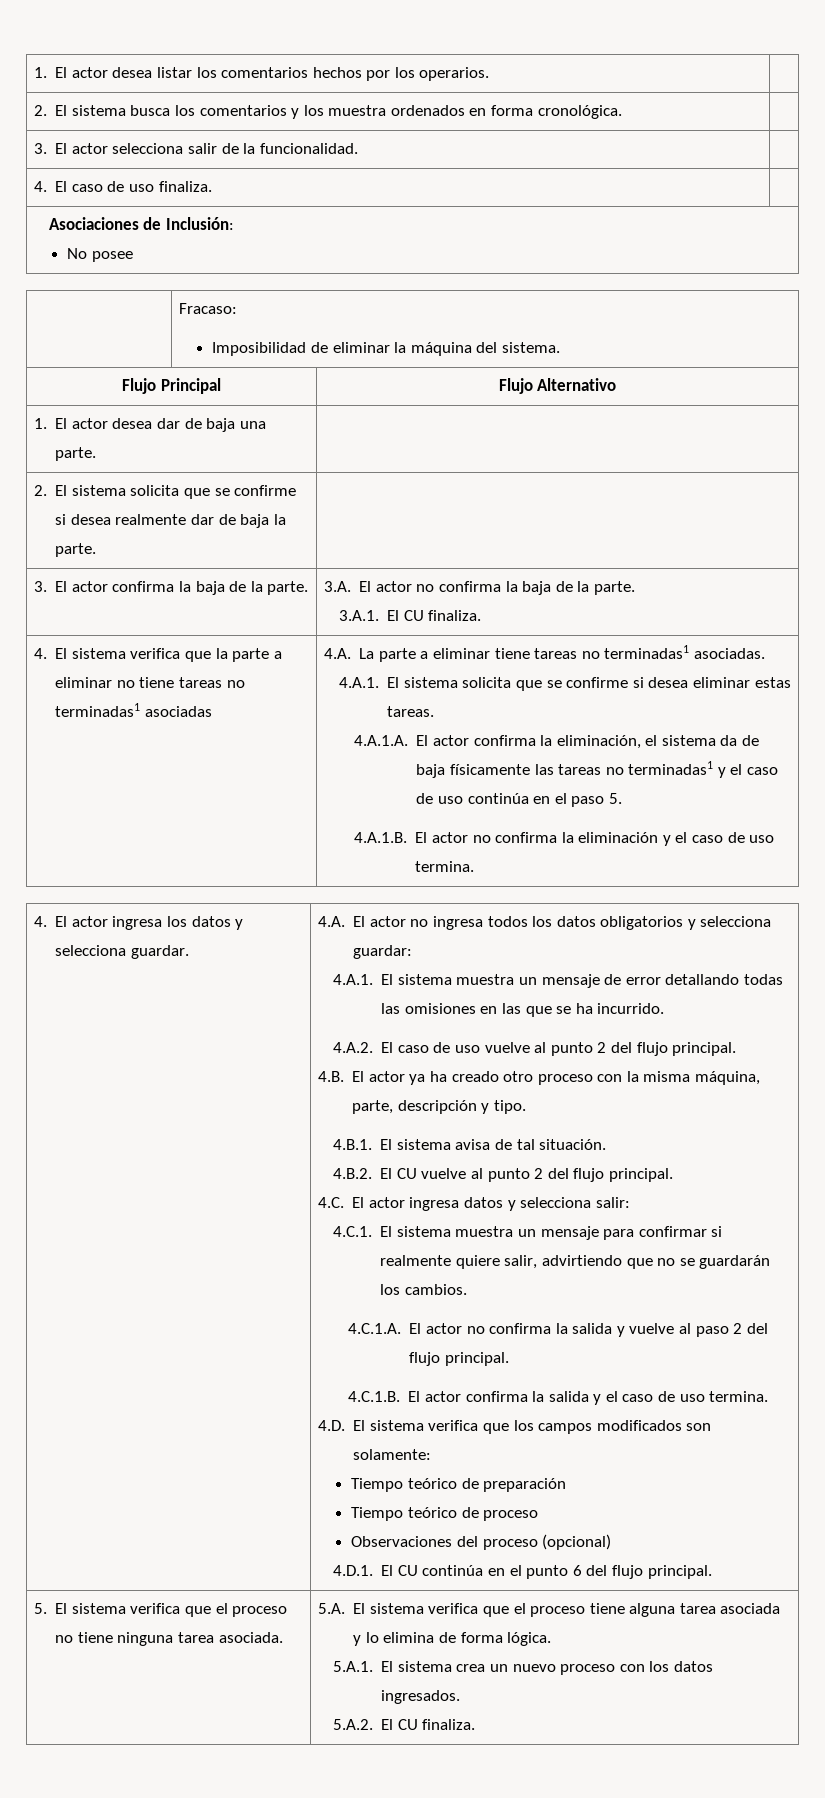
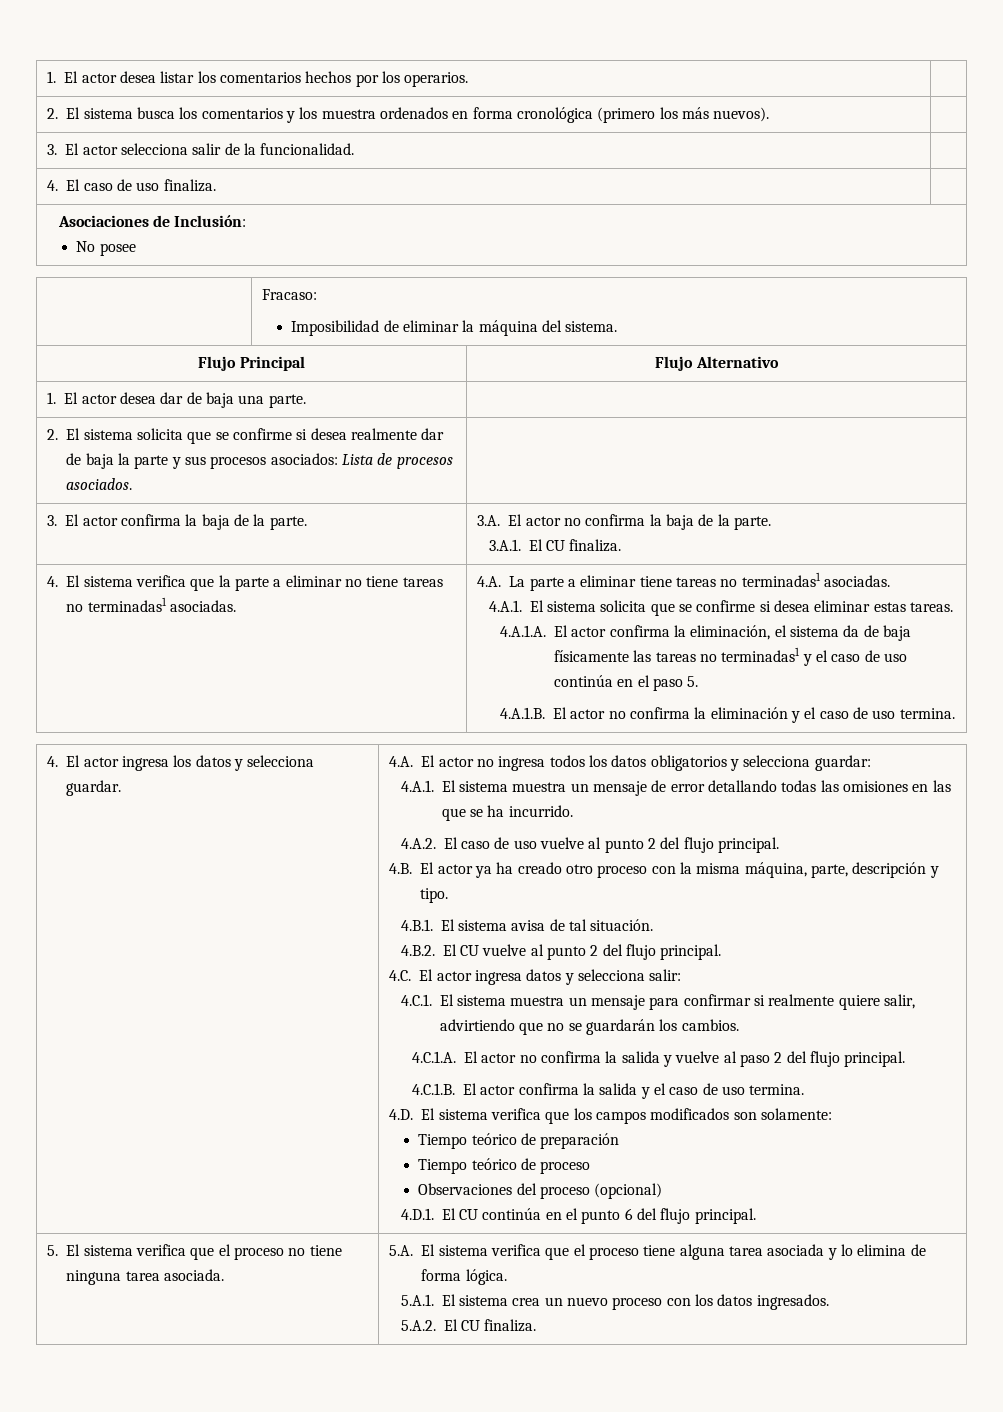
[537,105,622,119] cronológica. -> [516,107,770,123] cronológica (primero los más nuevos).
[55,543,97,557] parte. -> [134,453,453,469] [66,478,133,490] parte y sus procesos asociados: Lista de procesos asociados.
[144,706,212,717] asociadas -> [170,600,237,612] asociadas.

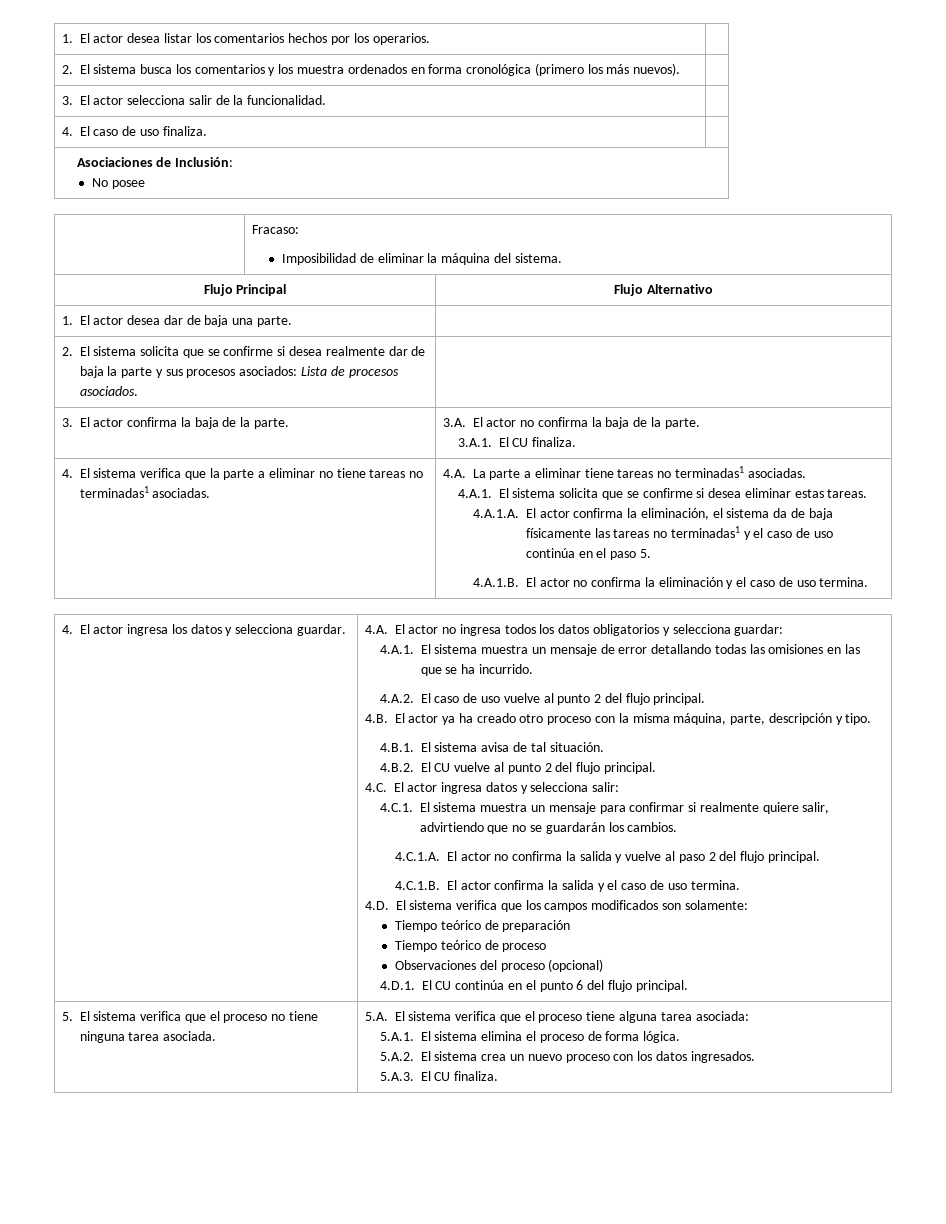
[767,1244,907,1260] asociada y lo elimina -> [695,1011,749,1021] [379,1031,584,1043] asociada: // 5.A.1. El sistema elimina el proceso
[400,1294,434,1306] 5.A.1. -> [379,1052,414,1061] 5.A.2.
[400,1320,436,1331] 5.A.2. -> [379,1072,414,1081] 5.A.3.

